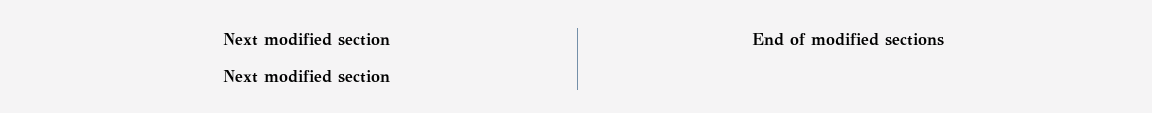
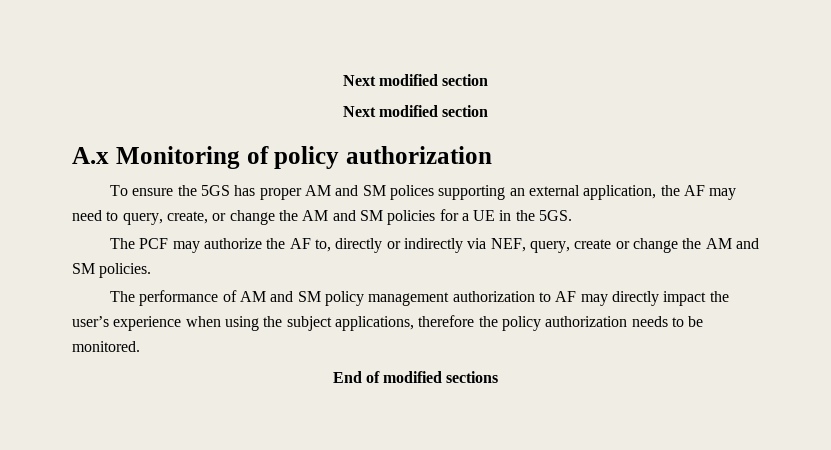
(390, 76) none -> [72,146,492,169] [110,185,737,200] [72,209,573,225] [110,238,759,253] [72,263,152,278] [110,290,729,306] [72,315,704,331] [72,341,140,352] // A.x Monitoring of policy authorization // To ensure the 5GS has proper AM and SM polices supporting an external application, the AF may need to query, create, or change the AM and SM policies for a UE in the 5GS. // The PCF may authorize the AF to, directly or indirectly via NEF, query, create or change the AM and SM policies. // The performance of AM and SM policy management authorization to AF may directly impact the user’s experience when using the subject applications, therefore the policy authorization needs to be monitored.

